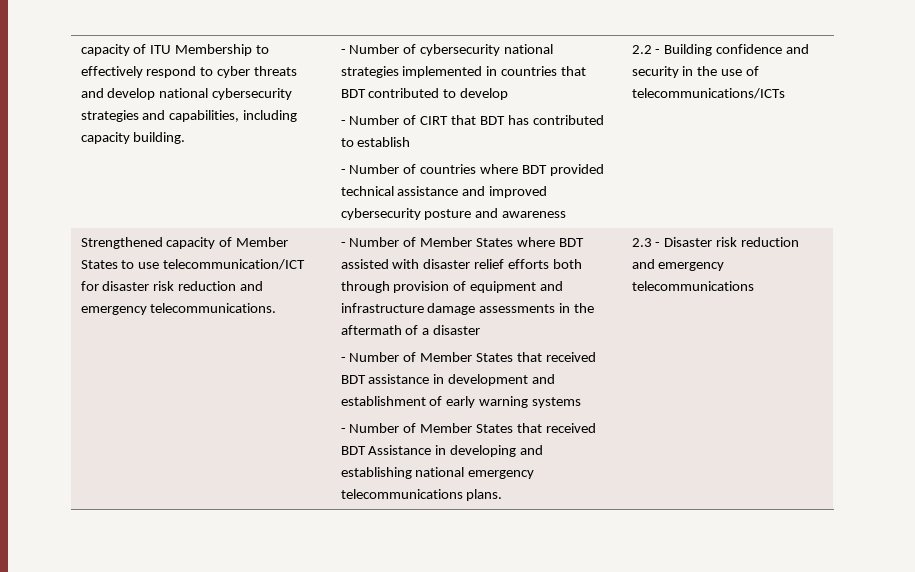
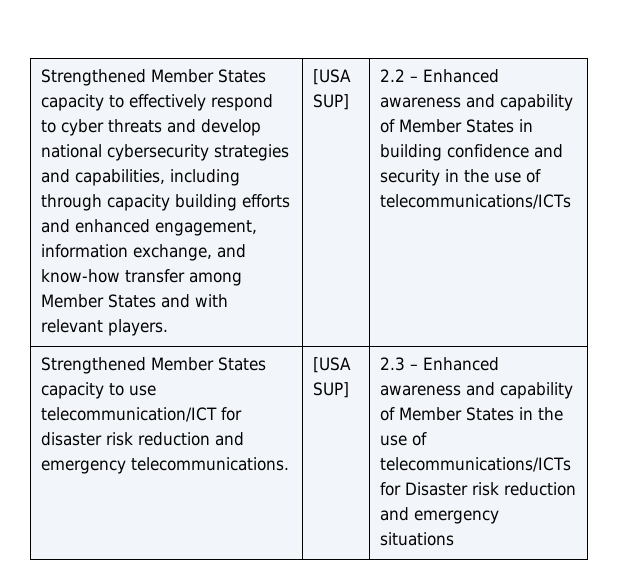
[80,44,253,56] capacity of ITU Membership -> [41,69,267,86] [41,94,105,111] Strengthened Member States capacity
[80,132,186,144] [340,44,554,56] [340,66,587,78] [340,88,509,100] [340,115,604,125] [340,137,411,147] [340,164,605,176] [340,186,548,198] [340,208,567,220] [631,44,713,56] capacity building. | - Number of cybersecurity national strategies implemented in countries that BDT contributed to develop // - Number of CIRT that BDT has contributed to establish // - Number of countries where BDT provided technical assistance and improved cybersecurity posture and awareness | 2.2 - Building -> [41,194,291,211] [41,219,258,236] [41,244,247,261] [41,269,243,286] [41,294,229,308] [41,319,169,336] [313,69,352,85] [313,94,350,110] [380,69,500,83] [380,94,574,111] [380,119,534,133] [380,144,443,161] through capacity building efforts and enhanced engagement, information exchange, and know-how transfer among Member States and with relevant players. | [USA SUP] | 2.2 – Enhanced awareness and capability of Member States in building
[166,237,289,249] [80,260,118,269] capacity of Member States -> [151,357,267,371] [41,382,105,399] Member States capacity
[340,237,585,247] [340,259,583,269] [340,281,564,293] [340,303,595,315] [340,325,481,335] [340,352,597,362] [340,374,556,386] [340,396,582,408] [340,423,597,433] [340,445,544,457] [340,467,535,479] [340,489,503,501] [631,238,661,247] - Number of Member States where BDT assisted with disaster relief efforts both through provision of equipment and infrastructure damage assessments in the aftermath of a disaster // - Number of Member States that received BDT assistance in development and establishment of early warning systems // - Number of Member States that received BDT Assistance in developing and establishing national emergency telecommunications plans. | 2.3 - -> [313,357,352,373] [313,382,350,398] [380,357,500,371] [380,382,574,399] [380,407,564,421] [380,432,428,446] [380,457,572,472] [380,482,402,496] [USA SUP] | 2.3 – Enhanced awareness and capability of Member States in the use of telecommunications/ICTs for
[631,281,754,291] telecommunications -> [380,532,455,546] situations

